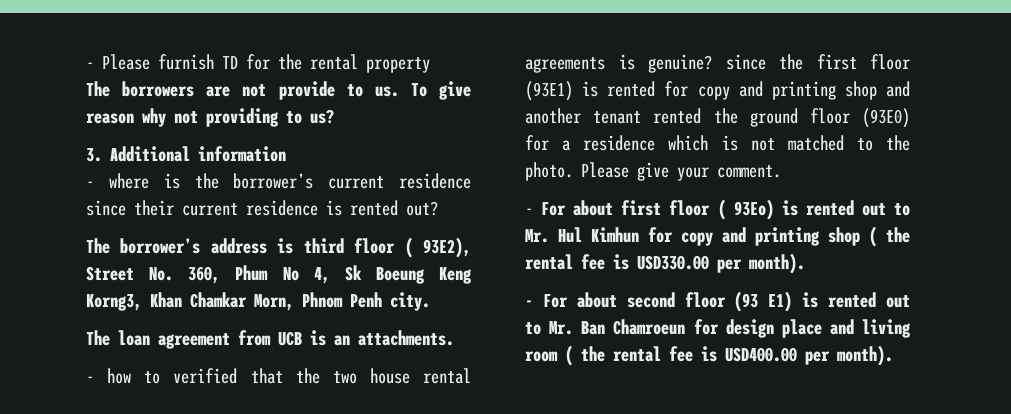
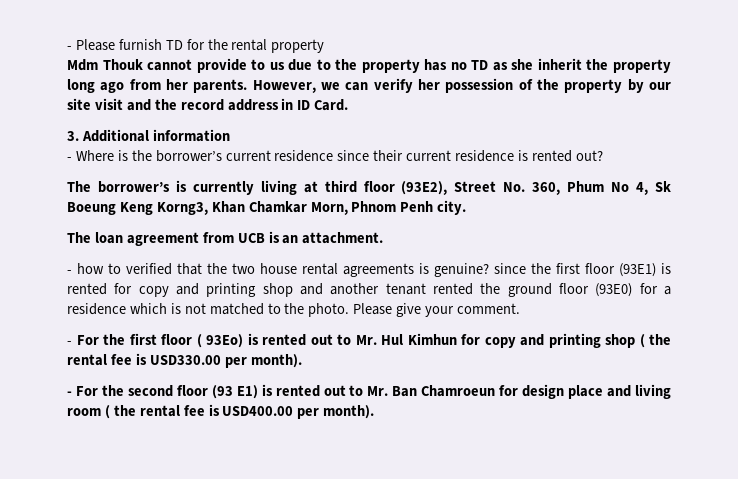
[86,81,471,100] [86,108,334,127] The borrowers are not provide to us. To give reason why not providing to us? -> [67,58,672,73] [67,78,671,93] [67,98,349,111] Mdm Thouk cannot provide to us due to the property has no TD as she inherit the property long ago from her parents. However, we can verify her possession of the property by our site visit and the record address in ID Card.
[108,173,149,189] where -> [75,150,114,161] Where
[210,237,471,258] address is third floor ( 93E2), -> [175,180,448,195] is currently living at third floor (93E2),
[358,330,454,346] attachments. -> [302,232,384,244] attachment.
[573,200,614,216] about -> [103,334,125,345] the
[576,292,617,308] about -> [101,385,124,396] the

